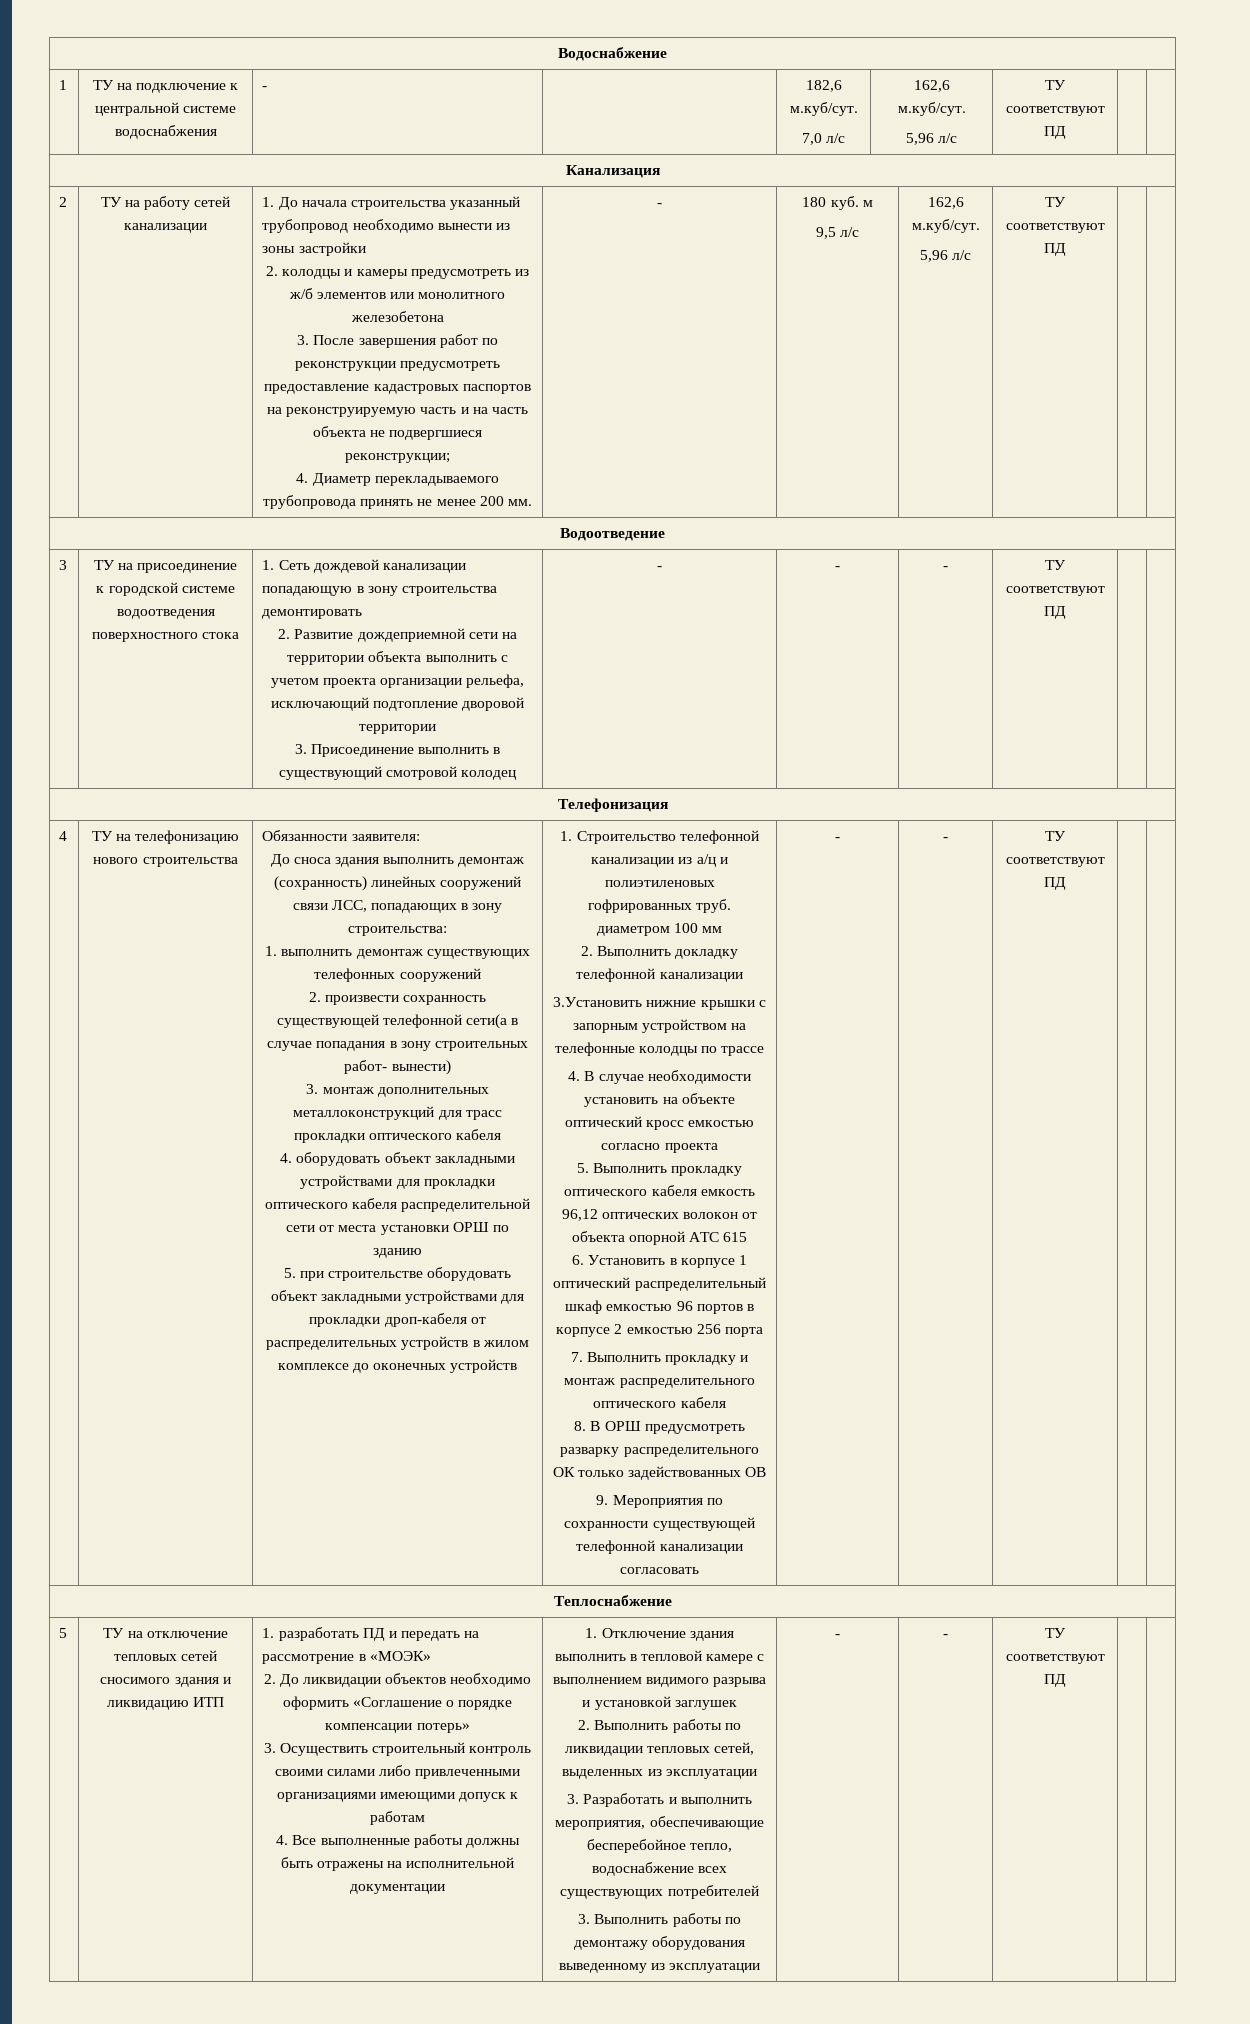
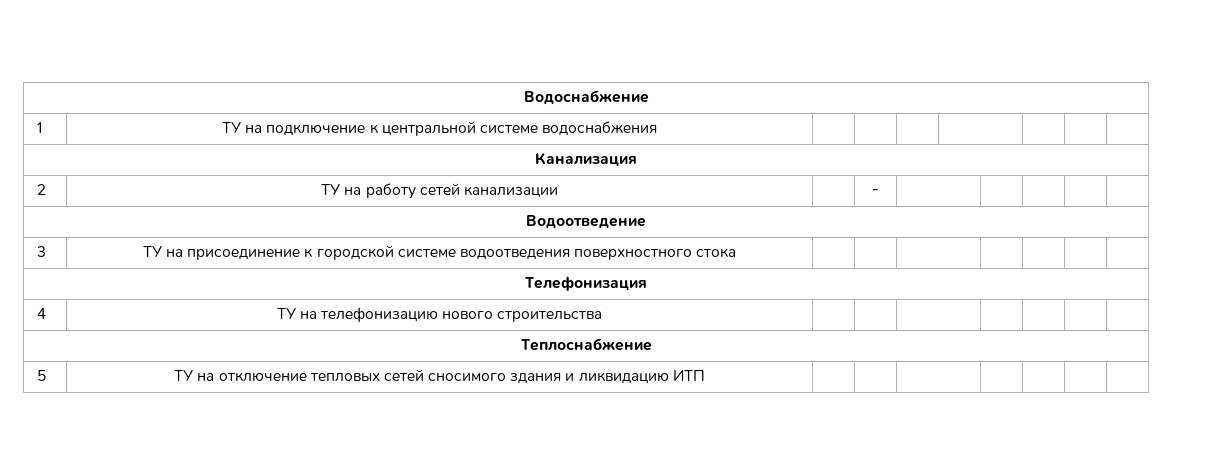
[262,86,268,90] [805,80,842,92] [789,102,858,116] [801,133,846,145] [913,80,950,92] [897,102,966,116] [905,133,958,145] [1045,80,1065,90] [1005,106,1105,116] [1044,126,1066,139] - | | 182,6 м.куб/сут. // 7,0 л/с | 162,6 м.куб/сут. // 5,96 л/с | ТУ соответствуют ПД -> (658, 128) | | | |
[262,196,521,210] [262,219,510,233] [262,242,366,256] [266,266,529,279] [288,288,506,299] [350,311,444,322] [297,334,498,348] [294,361,501,371] [264,384,531,394] [267,407,528,417] [312,426,483,440] [344,453,450,463] [296,473,499,486] [263,495,532,509] [657,203,662,207] [802,196,873,210] [815,227,860,239] [927,197,964,209] [911,219,980,233] [919,250,972,262] [1045,197,1065,207] [1005,223,1105,233] [1044,243,1066,256] 1. До начала строительства указанный трубопровод необходимо вынести из зоны застройки // 2. колодцы и камеры предусмотреть из ж/б элементов или монолитного железобетона // 3. После завершения работ по реконструкции предусмотреть предоставление кадастровых паспортов на реконструируемую часть и на часть объекта не подвергшиеся реконструкции; // 4. Диаметр перекладываемого трубопровода принять не менее 200 мм. | - | 180 куб. м // 9,5 л/с | 162,6 м.куб/сут. // 5,96 л/с | ТУ соответствуют ПД -> [872,189,879,195] | - | | |
[262,559,466,573] [262,586,497,596] [262,609,363,619] [278,628,517,642] [287,651,508,665] [270,674,525,688] [270,697,525,711] [358,724,436,734] [294,744,501,757] [278,766,517,780] [657,566,662,570] [835,566,840,570] [943,566,948,570] [1045,560,1065,570] [1005,586,1105,596] [1044,606,1066,619] 1. Сеть дождевой канализации попадающую в зону строительства демонтировать // 2. Развитие дождеприемной сети на территории объекта выполнить с учетом проекта организации рельефа, исключающий подтопление дворовой территории // 3. Присоединение выполнить в существующий смотровой колодец | - | - | - | ТУ соответствуют ПД -> (737, 253) | | | |
[262,830,420,841] [270,854,525,867] [273,876,522,891] [292,900,503,913] [347,926,447,936] [265,946,530,959] [314,968,481,982] [308,992,487,1005] [276,1014,519,1029] [267,1041,528,1051] [344,1060,451,1075] [306,1084,489,1097] [293,1106,502,1120] [293,1129,502,1143] [280,1152,515,1166] [300,1175,495,1189] [264,1198,531,1212] [286,1222,509,1235] [372,1248,422,1258] [283,1267,512,1281] [270,1290,525,1304] [309,1313,486,1327] [266,1336,529,1350] [277,1359,518,1373] [560,830,759,844] [591,854,728,867] [604,880,715,887] [587,899,732,913] [596,923,723,936] [580,946,739,959] [576,968,743,982] [553,997,766,1010] [572,1019,747,1033] [554,1042,765,1056] [568,1070,751,1084] [584,1093,735,1107] [564,1116,755,1130] [601,1143,718,1153] [576,1163,743,1176] [564,1185,755,1196] [561,1209,758,1221] [571,1231,748,1245] [572,1255,747,1268] [553,1277,766,1291] [565,1300,754,1314] [556,1324,763,1337] [570,1352,749,1365] [564,1378,755,1388] [593,1397,726,1408] [574,1421,745,1434] [560,1447,759,1457] [552,1466,767,1480] [596,1495,723,1508] [564,1517,755,1531] [576,1540,743,1554] [620,1567,699,1574] [835,837,840,841] [943,837,948,841] [1045,831,1065,841] [1005,857,1105,867] [1044,877,1066,890] Обязанности заявителя: // До сноса здания выполнить демонтаж (сохранность) линейных сооружений связи ЛСС, попадающих в зону строительства: // 1. выполнить демонтаж существующих телефонных сооружений // 2. произвести сохранность существующей телефонной сети(а в случае попадания в зону строительных работ- вынести) // 3. монтаж дополнительных металлоконструкций для трасс прокладки оптического кабеля // 4. оборудовать объект закладными устройствами для прокладки оптического кабеля распределительной сети от места установки ОРШ по зданию // 5. при строительстве оборудовать объект закладными устройствами для прокладки дроп-кабеля от распределительных устройств в жилом комплексе до оконечных устройств | 1. Строительство телефонной канализации из а/ц и полиэтиленовых гофрированных труб. диаметром 100 мм // 2. Выполнить докладку телефонной канализации // 3.Установить нижние крышки с запорным устройством на телефонные колодцы по трассе // 4. В случае необходимости установить на объекте оптический кросс емкостью согласно проекта // 5. Выполнить прокладку оптического кабеля емкость 96,12 оптических волокон от объекта опорной АТС 615 // 6. Установить в корпусе 1 оптический распределительный шкаф емкостью 96 портов в корпусе 2 емкостью 256 порта // 7. Выполнить прокладку и монтаж распределительного оптического кабеля // 8. В ОРШ предусмотреть разварку распределительного ОК только задействованных ОВ // 9. Мероприятия по сохранности существующей телефонной канализации согласовать | - | - | ТУ соответствуют ПД -> (603, 316) | | | |
[262,1627,480,1641] [262,1651,431,1664] [263,1673,532,1687] [282,1696,513,1710] [325,1723,470,1733] [263,1742,532,1756] [274,1765,521,1779] [276,1792,519,1802] [369,1811,425,1825] [276,1834,520,1848] [280,1857,515,1871] [349,1884,445,1894] [585,1628,734,1641] [554,1650,765,1664] [552,1677,767,1687] [582,1696,737,1710] [578,1719,741,1733] [564,1742,755,1756] [562,1769,757,1779] [567,1793,752,1807] [555,1816,764,1830] [586,1839,733,1853] [591,1862,728,1876] [560,1885,759,1899] [578,1913,741,1927] [573,1936,746,1950] [558,1963,761,1973] [835,1634,840,1638] [943,1634,948,1638] [1045,1628,1065,1638] [1005,1654,1105,1664] [1044,1674,1066,1687] 1. разработать ПД и передать на рассмотрение в «МОЭК» // 2. До ликвидации объектов необходимо оформить «Соглашение о порядке компенсации потерь» // 3. Осуществить строительный контроль своими силами либо привлеченными организациями имеющими допуск к работам // 4. Все выполненные работы должны быть отражены на исполнительной документации | 1. Отключение здания выполнить в тепловой камере с выполнением видимого разрыва и установкой заглушек // 2. Выполнить работы по ликвидации тепловых сетей, выделенных из эксплуатации // 3. Разработать и выполнить мероприятия, обеспечивающие бесперебойное тепло, водоснабжение всех существующих потребителей // 3. Выполнить работы по демонтажу оборудования выведенному из эксплуатации | - | - | ТУ соответствуют ПД -> (705, 375) | | | |

